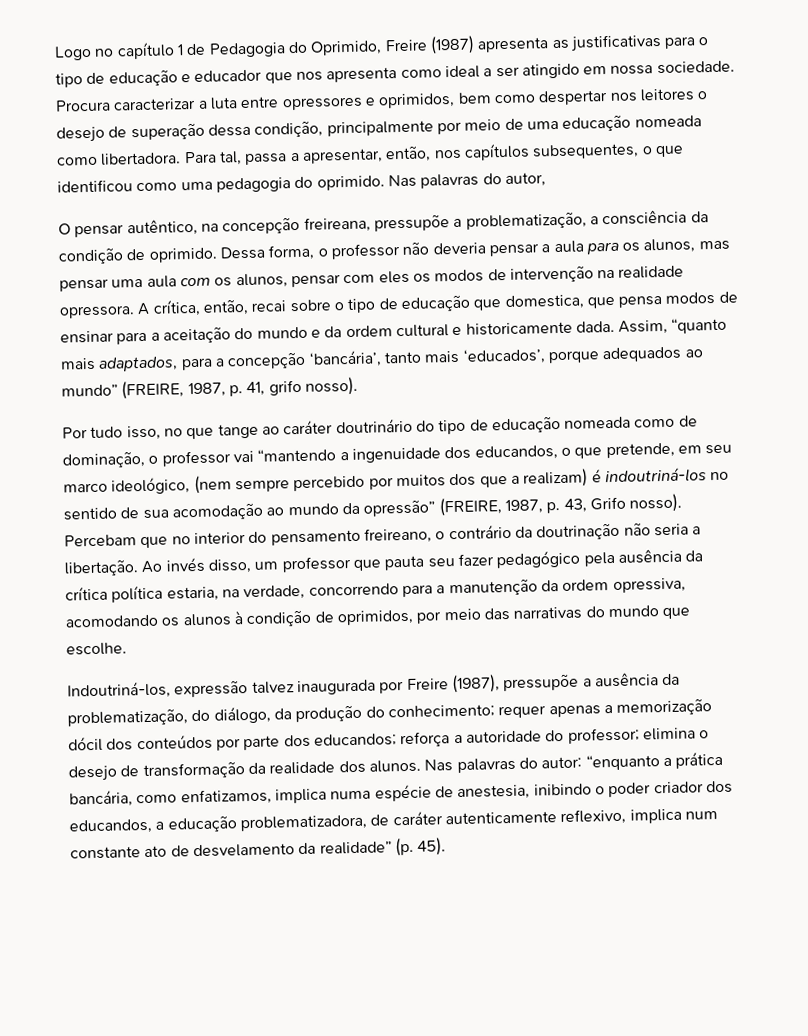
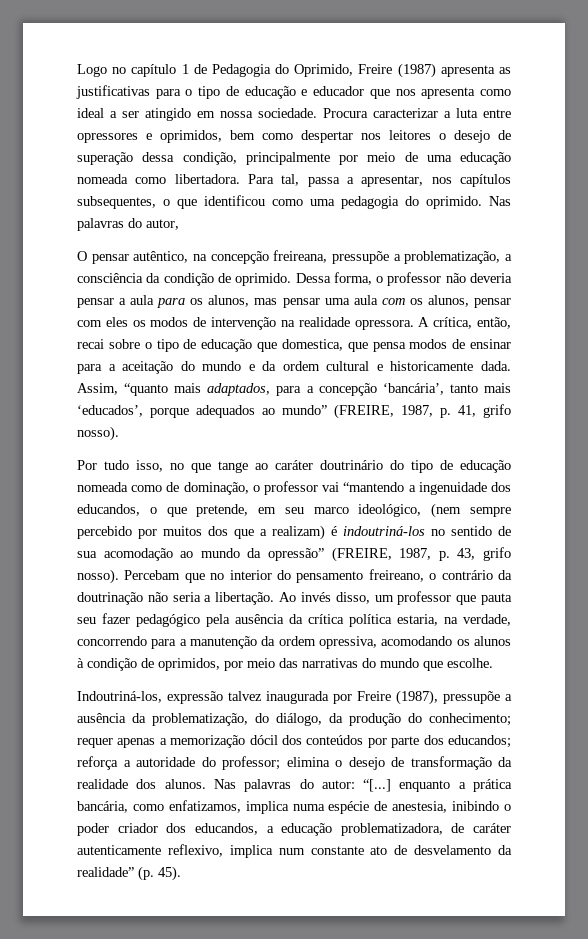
[385,145,432,163] então, -> (424, 181) none
[589,496,626,511] Grifo -> [483,547,512,561] grifo
[585,754,660,771] “enquanto -> [363,779,451,792] “[...] enquanto

